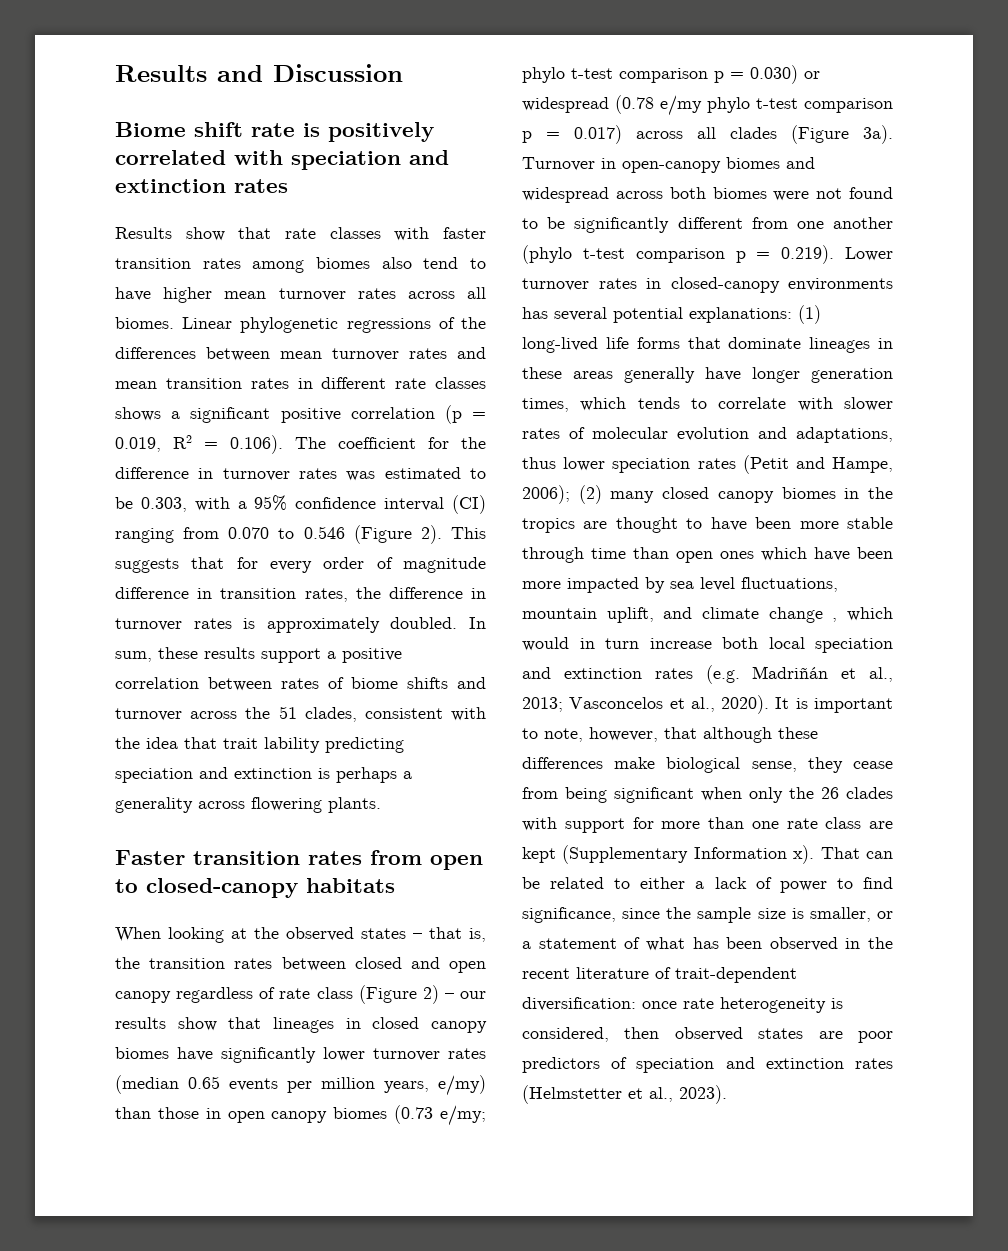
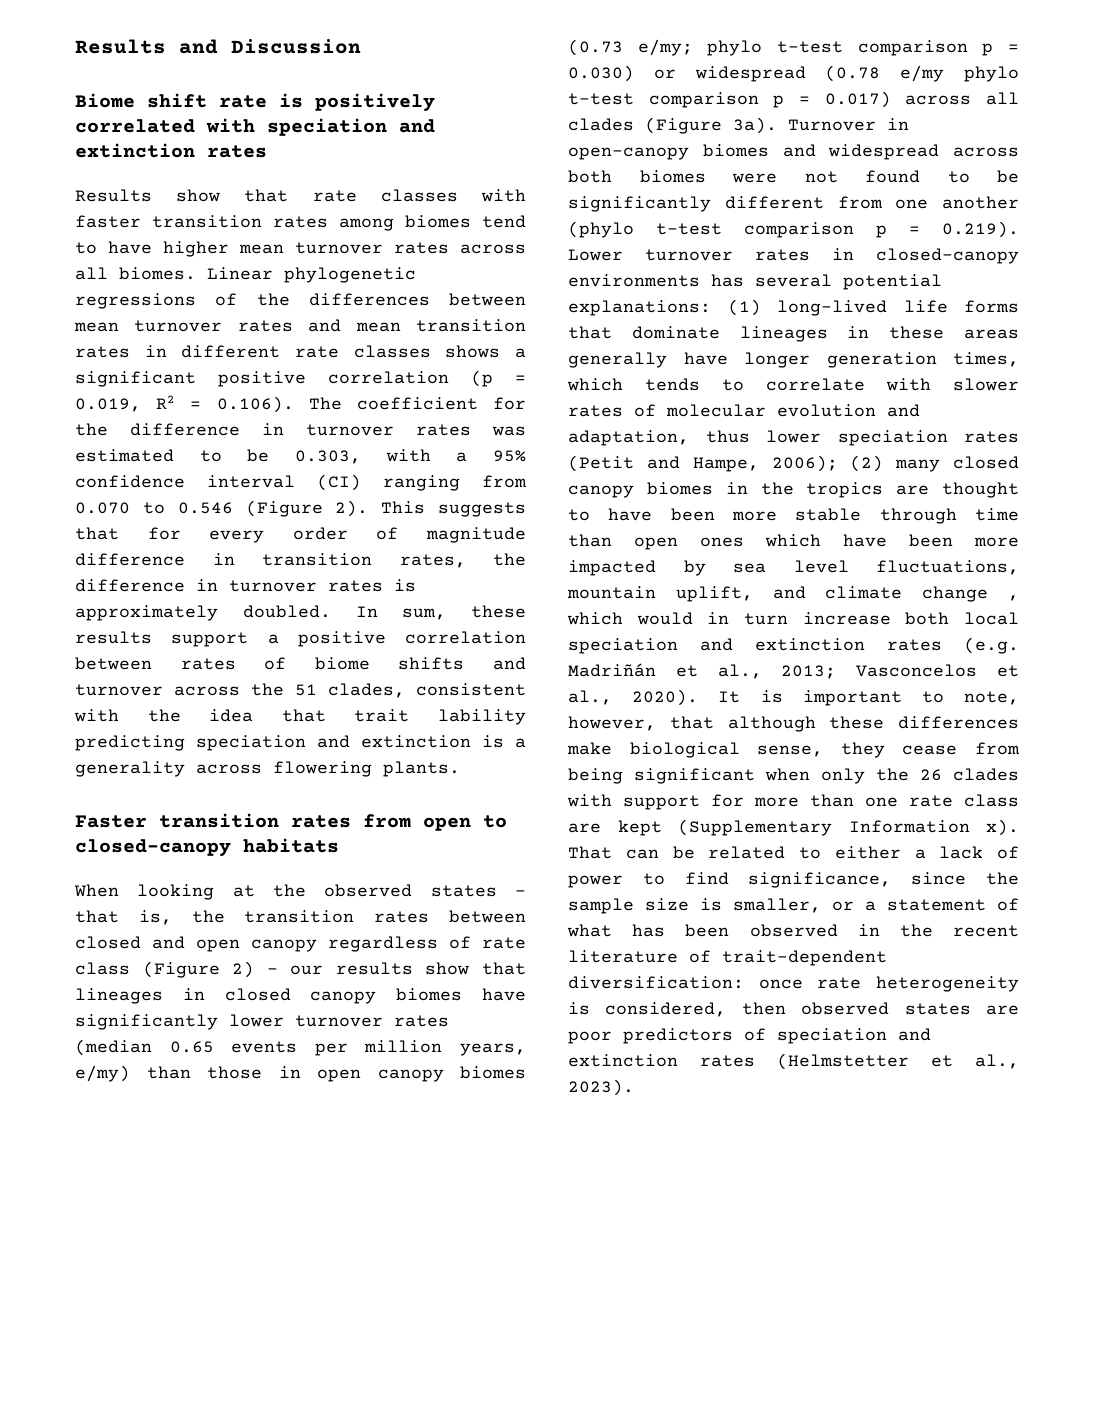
[381,257,412,269] also -> (471, 221) none
[336,767,397,783] perhaps -> (504, 741) none
[796,427,893,443] adaptations, -> [568,430,689,446] adaptation,

